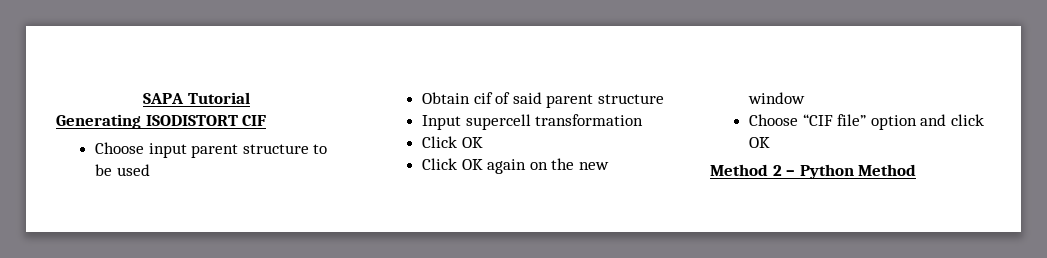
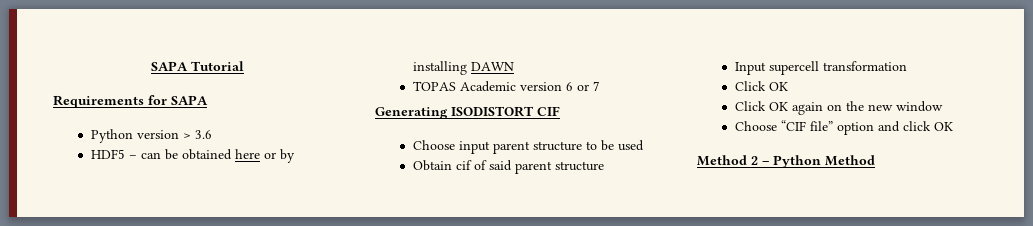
(250, 98) none -> [53,95,208,108] [90,129,212,143] [90,149,295,163] [412,61,514,75] [412,81,600,92] // Requirements for SAPA // Python version > 3.6 // HDF5 – can be obtained here or by installing DAWN // TOPAS Academic version 6 or 7

